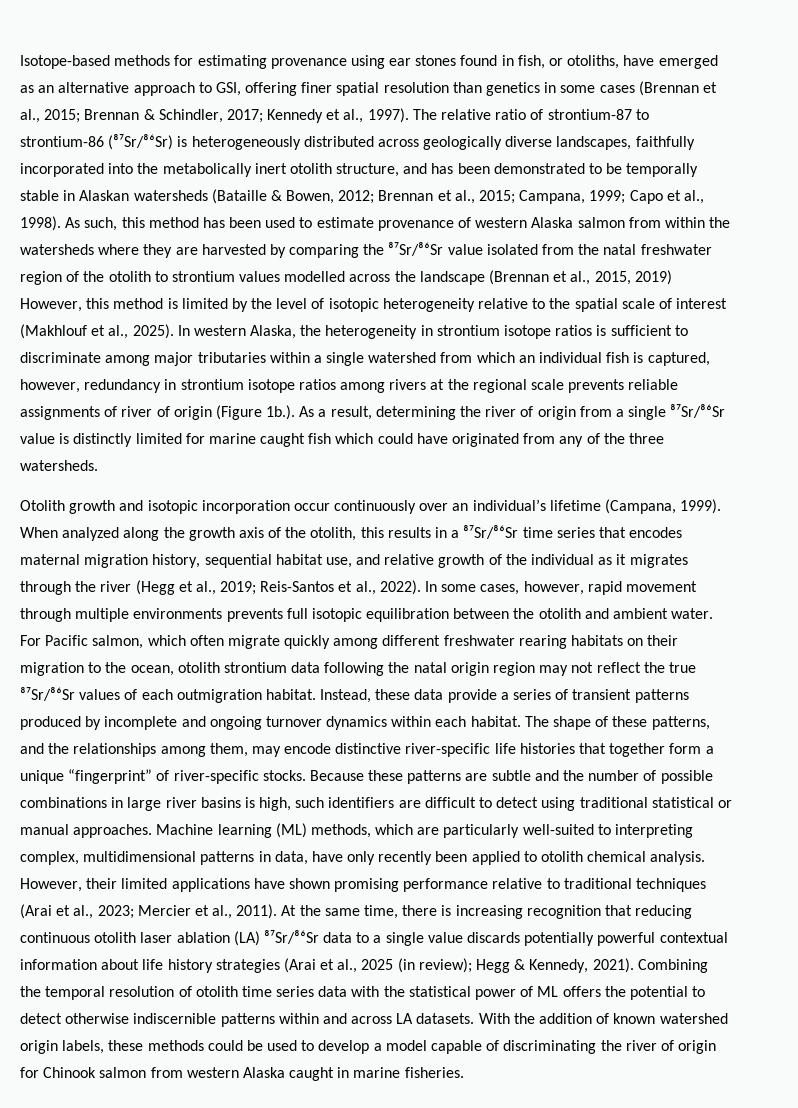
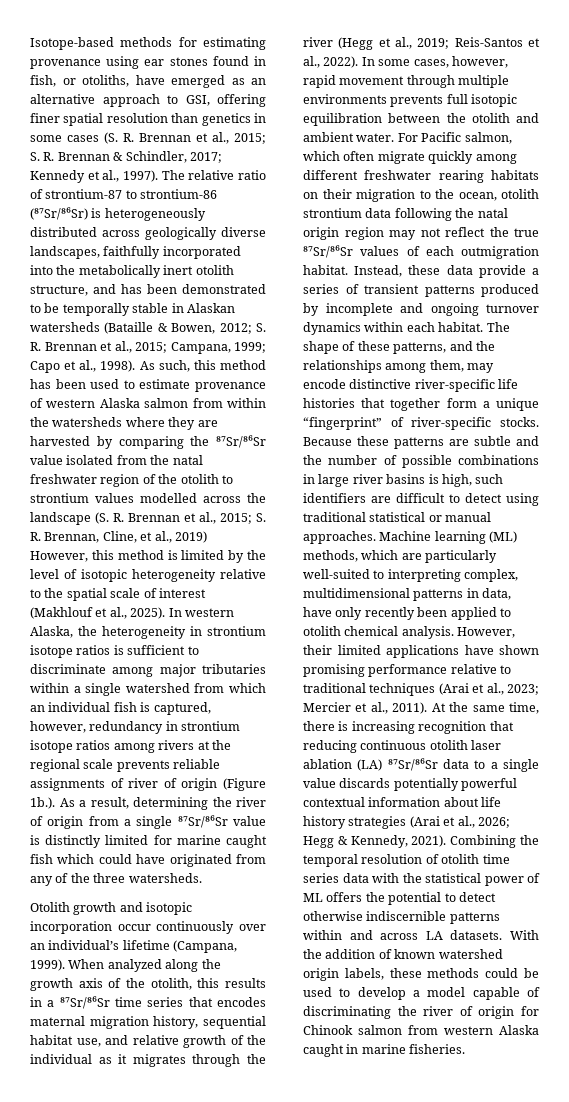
[638,81,717,96] [20,109,81,123] (Brennan et al., 2015; -> [104,132,266,144] [30,152,55,161] (S. R. Brennan et al., 2015; S. R.
(375, 197) none -> [256,323,266,332] [30,342,41,351] S. R.
[489,270,631,285] (Brennan et al., 2015, -> [95,512,266,524] [30,531,172,543] (S. R. Brennan et al., 2015; S. R. Brennan, Cline, et al.,
[361,958,472,973] 2025 (in review); -> [477,817,510,828] 2026;

